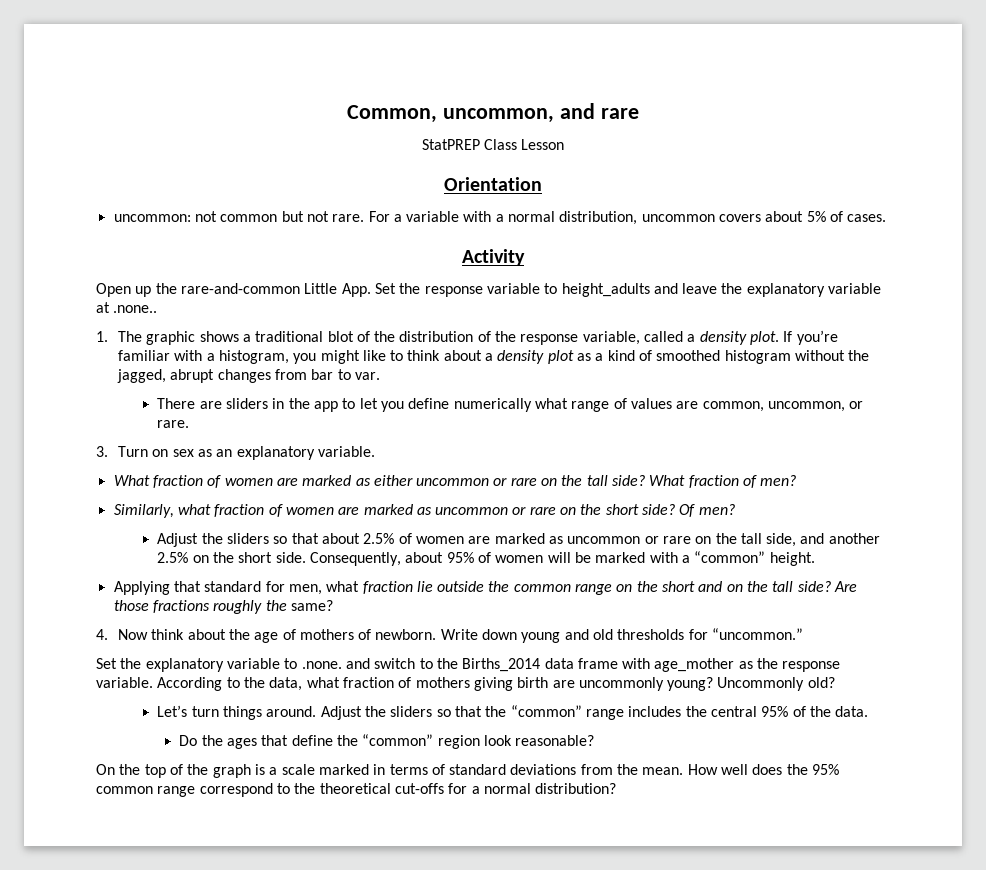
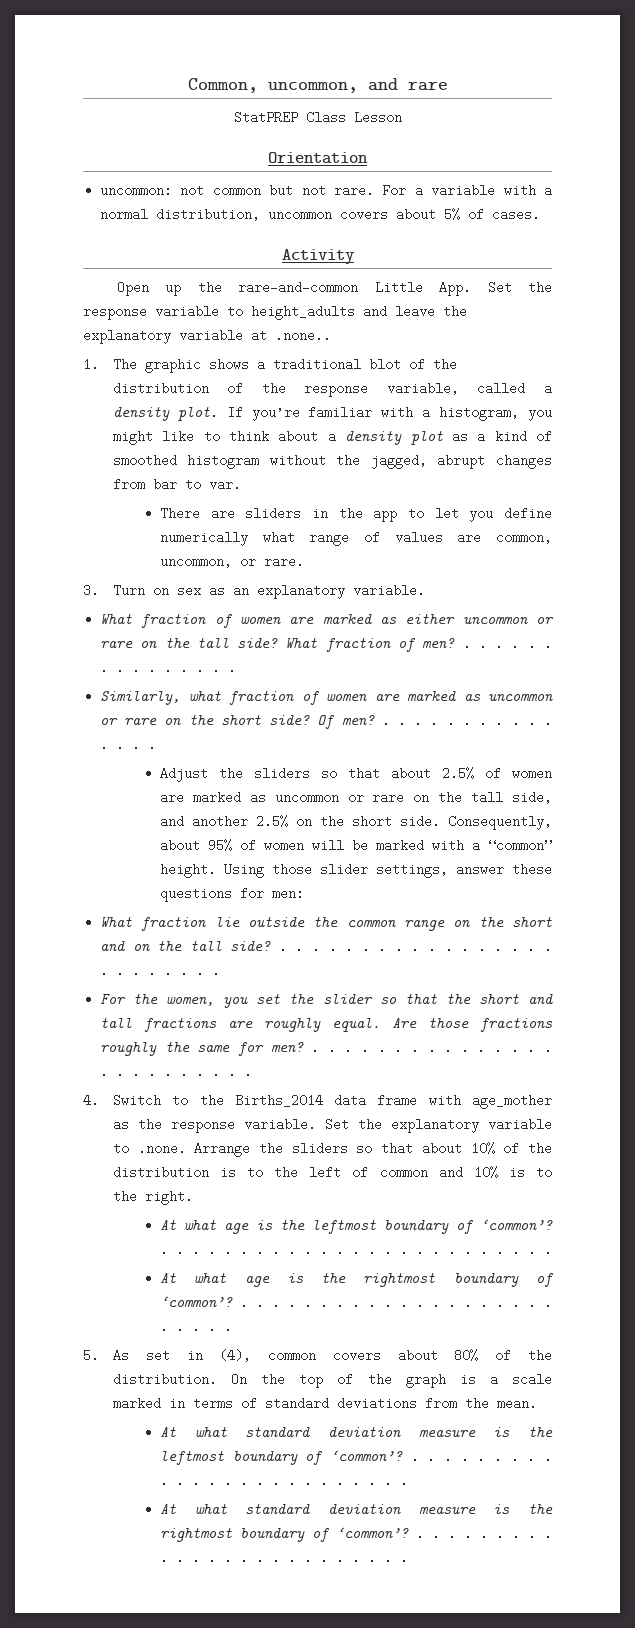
(797, 480) none -> [462,637,552,650] [100,661,237,674] . . . . . . . . . . . . . . .
(735, 509) none -> [381,714,552,727] [100,738,157,751] . . . . . . . . . . . . . . .
[113,581,360,595] // Applying that standard for men, what -> [223,863,552,878] [159,887,304,902] [100,917,133,927] Using those slider settings, answer these questions for men: // What
(831, 586) none -> [278,940,553,953] [100,964,221,977] [100,994,553,1008] [100,1018,381,1032] . . . . . . . . . . . . . . . . . . . . . . . . . // For the women, you set the slider so that the short and tall fractions are roughly equal.
[290,600,333,611] [96,628,804,643] [96,658,416,672] same? // 4. Now think about the age of mothers of newborn. Write down young and old thresholds for “uncommon.” // Set the explanatory variable to .none. and switch -> [197,1041,552,1056] [100,1065,253,1078] [83,1094,161,1107] same for men? . . . . . . . . . . . . . . . . . . . . . . . . . // 4. Switch
[157,677,835,691] [157,705,869,720] [179,734,595,749] According to the data, what fraction of mothers giving birth are uncommonly young? Uncommonly old? // Let’s turn things around. Adjust the sliders so that the “common” range includes the central 95% of the data. // Do the ages that define the “common” region look reasonable? // -> [324,1118,552,1133] [112,1142,552,1157] [112,1166,553,1179] [112,1190,193,1205] [159,1219,553,1234] [159,1243,552,1256] [159,1273,554,1287] [159,1296,552,1309] [159,1320,232,1333] [83,1349,552,1362] [112,1373,217,1386] Set the explanatory variable to .none. Arrange the sliders so that about 10% of the distribution is to the left of common and 10% is to the right. // At what age is the leftmost boundary of ‘common’? . . . . . . . . . . . . . . . . . . . . . . . . . // At what age is the rightmost boundary of ‘common’? . . . . . . . . . . . . . . . . . . . . . . . . . // 5. As set in (4), common covers about 80% of the distribution.
[687,764,840,775] [96,783,617,797] How well does the 95% common range correspond to the theoretical cut-offs for a normal distribution? -> [159,1427,553,1437] [159,1450,552,1465] [159,1474,408,1487] [159,1504,553,1514] [159,1527,553,1542] [159,1551,408,1564] // At what standard deviation measure is the leftmost boundary of ‘common’? . . . . . . . . . . . . . . . . . . . . . . . . . // At what standard deviation measure is the rightmost boundary of ‘common’? . . . . . . . . . . . . . . . . . . . . . . . . .

